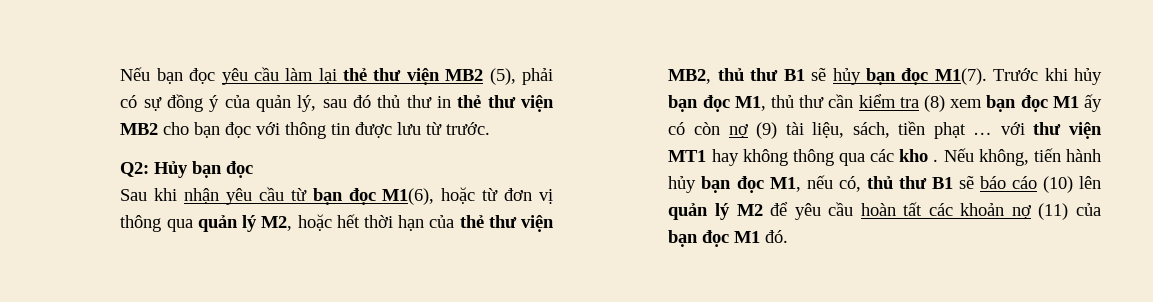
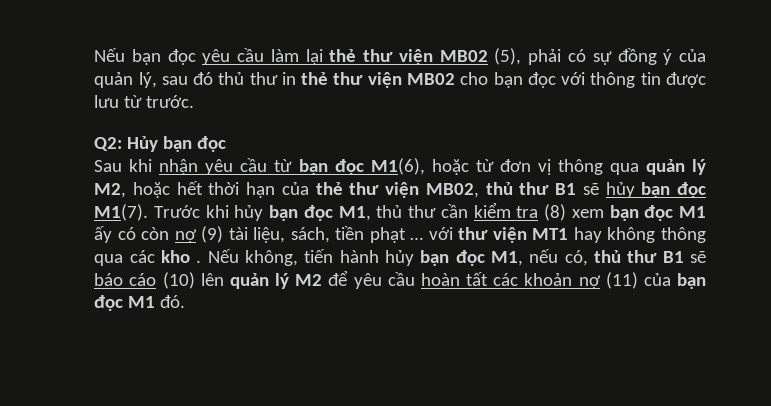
[445,69,484,81] MB2 -> [439,50,488,62] MB02
[120,123,159,135] MB2 -> [407,73,456,85] MB02
[668,69,712,84] MB2, -> [425,183,479,198] MB02,

